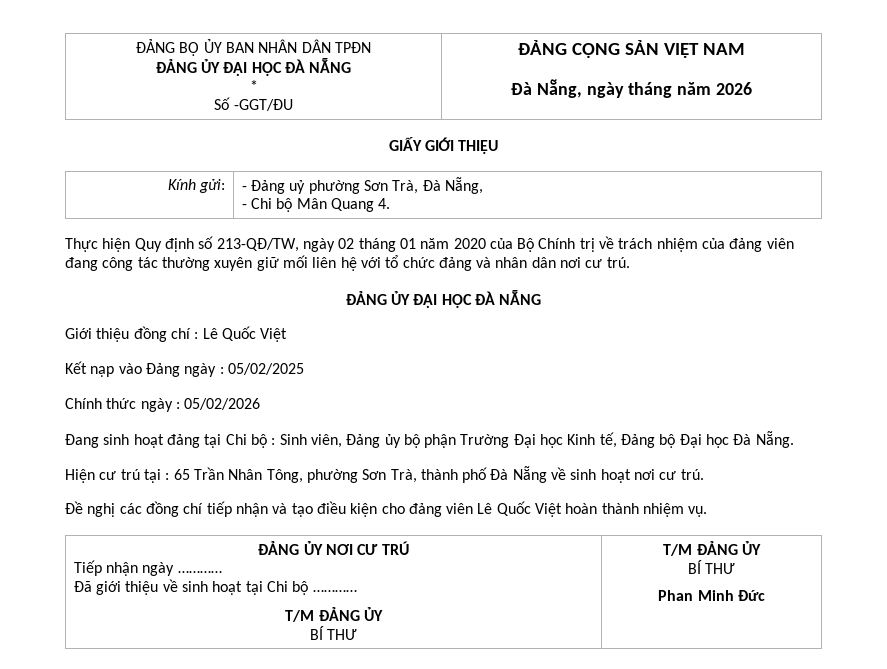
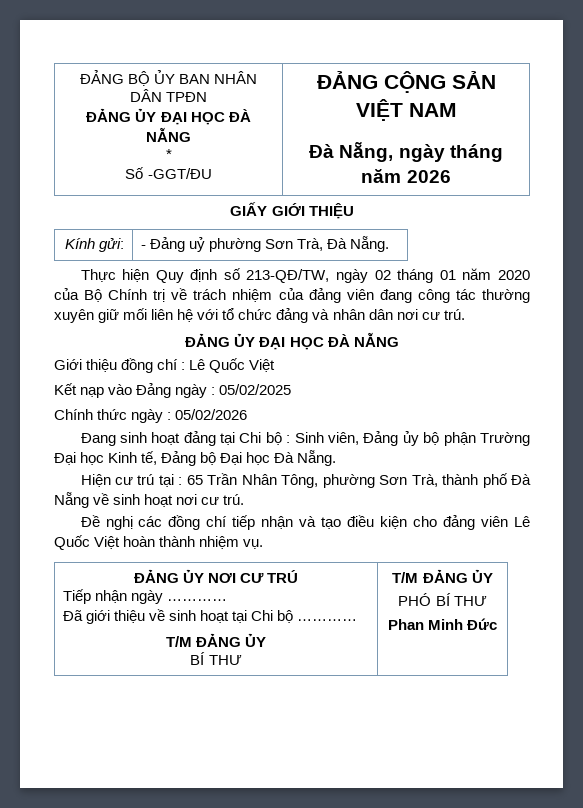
[445,177,484,194] [241,198,391,212] Nẵng, // - Chi bộ Mân Quang 4. -> [349,236,389,252] Nẵng.
(761, 548) none -> [398,593,432,606] PHÓ

